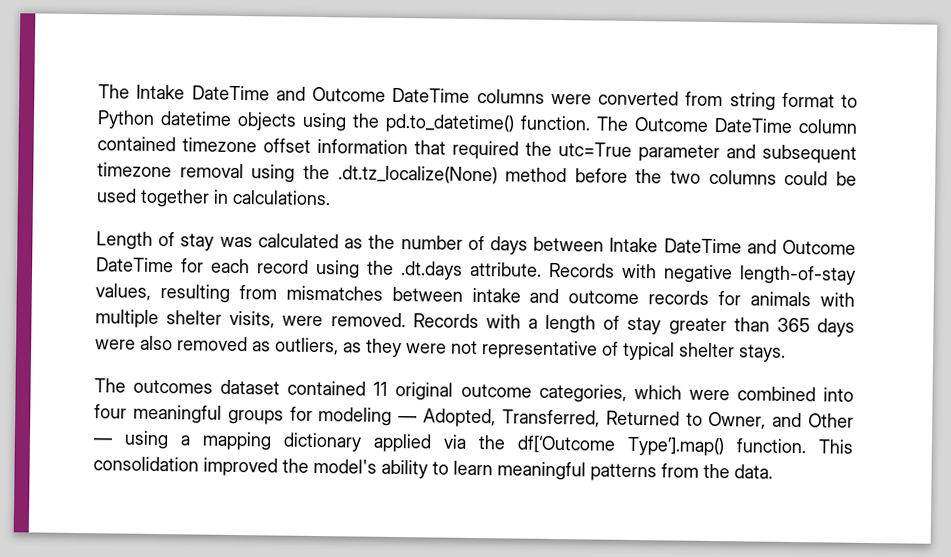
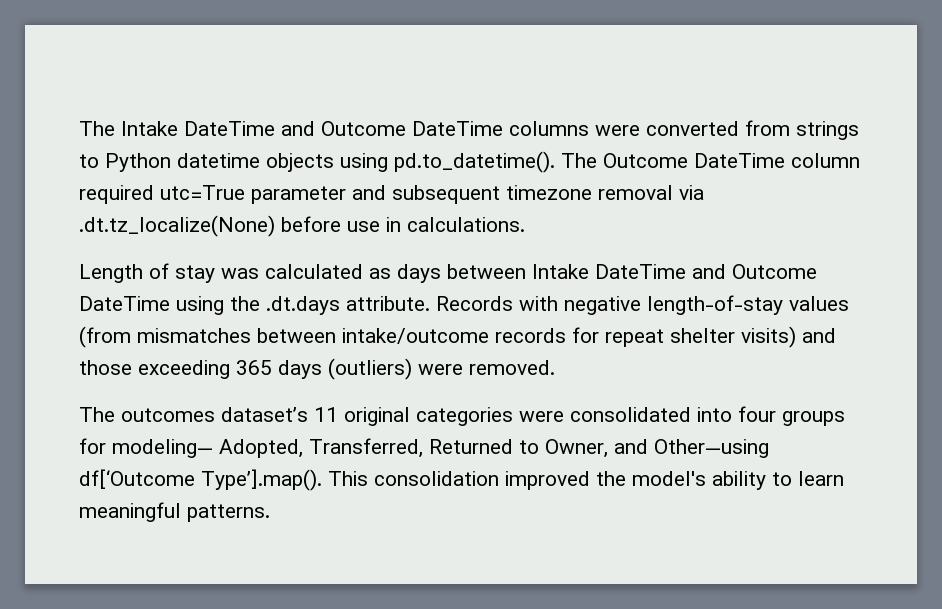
[729,92,835,111] string format -> [796,121,859,140] strings
[352,113,591,134] the pd.to_datetime() function. -> [394,151,555,173] pd.to_datetime().
[97,136,552,160] contained timezone offset information that required the -> [79,185,154,204] required
[251,164,857,186] [96,188,210,208] using the .dt.tz_localize(None) method before the two columns could be used together -> [679,185,704,200] [79,215,380,237] via .dt.tz_localize(None) before use
[368,234,485,251] the number of -> (391, 273) none
[181,258,309,274] for each record -> (170, 303) none
[95,283,855,307] [95,309,855,337] [95,335,786,362] [94,378,816,403] values, resulting from mismatches between intake and outcome records for animals with multiple shelter visits, were removed. Records with a length of stay greater than 365 days were also removed as outliers, as they were not representative of typical shelter stays. // The outcomes dataset contained 11 original outcome categories, which were combined -> [789,296,849,311] [79,326,836,348] [79,358,555,380] [79,407,691,426] values (from mismatches between intake/outcome records for repeat shelter visits) and those exceeding 365 days (outliers) were removed. // The outcomes dataset’s 11 original categories were consolidated
[132,404,222,424] meaningful -> (776, 414) none
[318,407,418,426] modeling — -> [112,439,213,458] modeling—
[808,413,855,428] [93,430,807,457] Other — using a mapping dictionary applied via the df[‘Outcome Type’].map() function. -> [654,439,769,458] [79,469,322,491] Other—using df[‘Outcome Type’].map().
[590,463,773,482] patterns from the data. -> [187,504,270,522] patterns.

